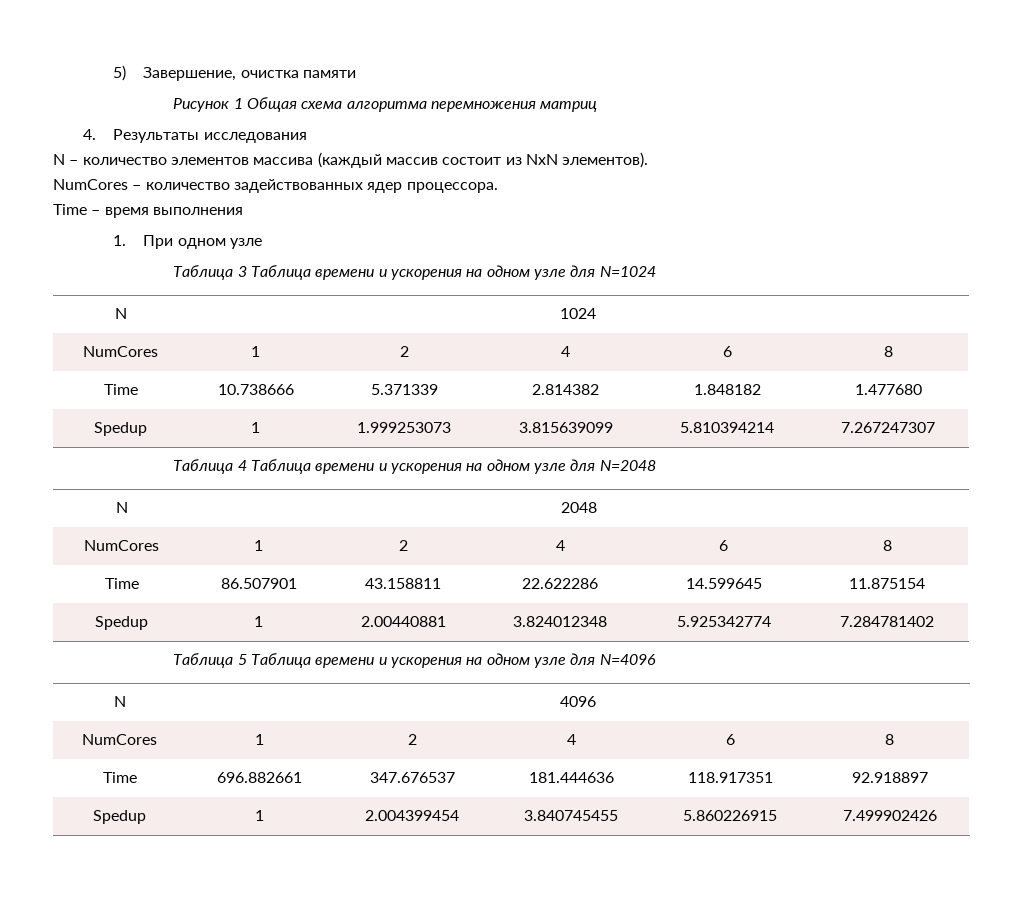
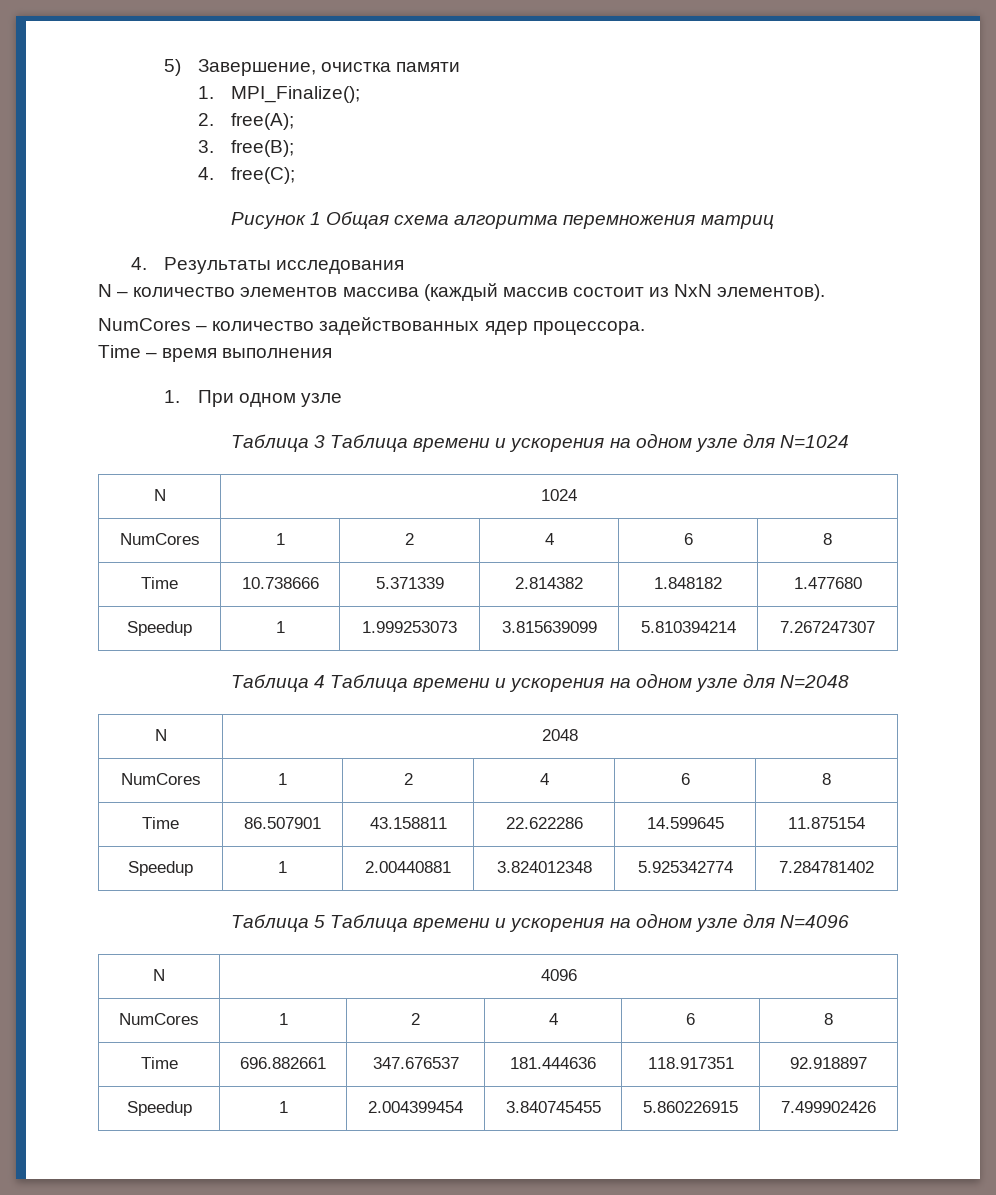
(356, 74) none -> [197,86,360,103] [197,113,294,130] [197,140,294,157] [197,167,295,184] // 1. MPI_Finalize(); // 2. free(A); // 3. free(B); // 4. free(C);
[94,422,147,436] Spedup -> [127,621,192,636] Speedup
[95,616,148,630] Spedup -> [128,861,193,876] Speedup
[93,810,146,824] Spedup -> [126,1101,192,1116] Speedup

